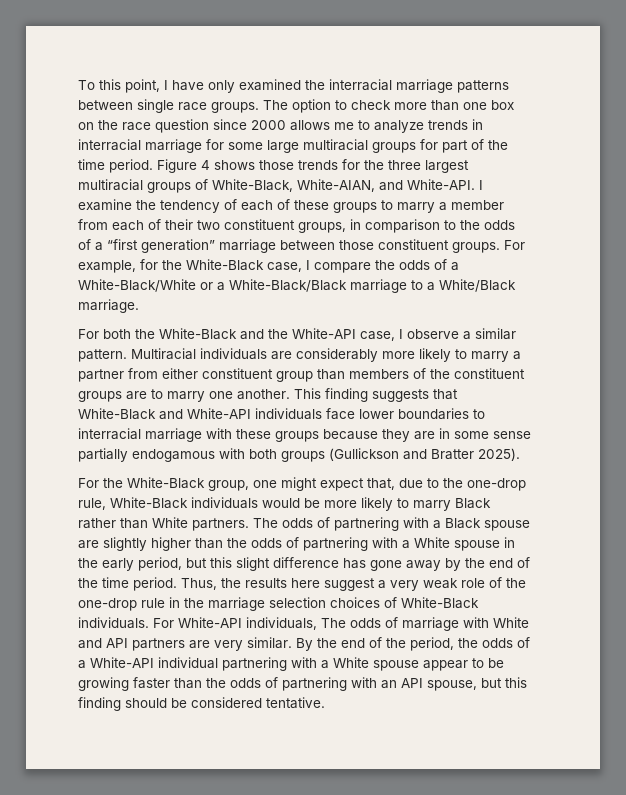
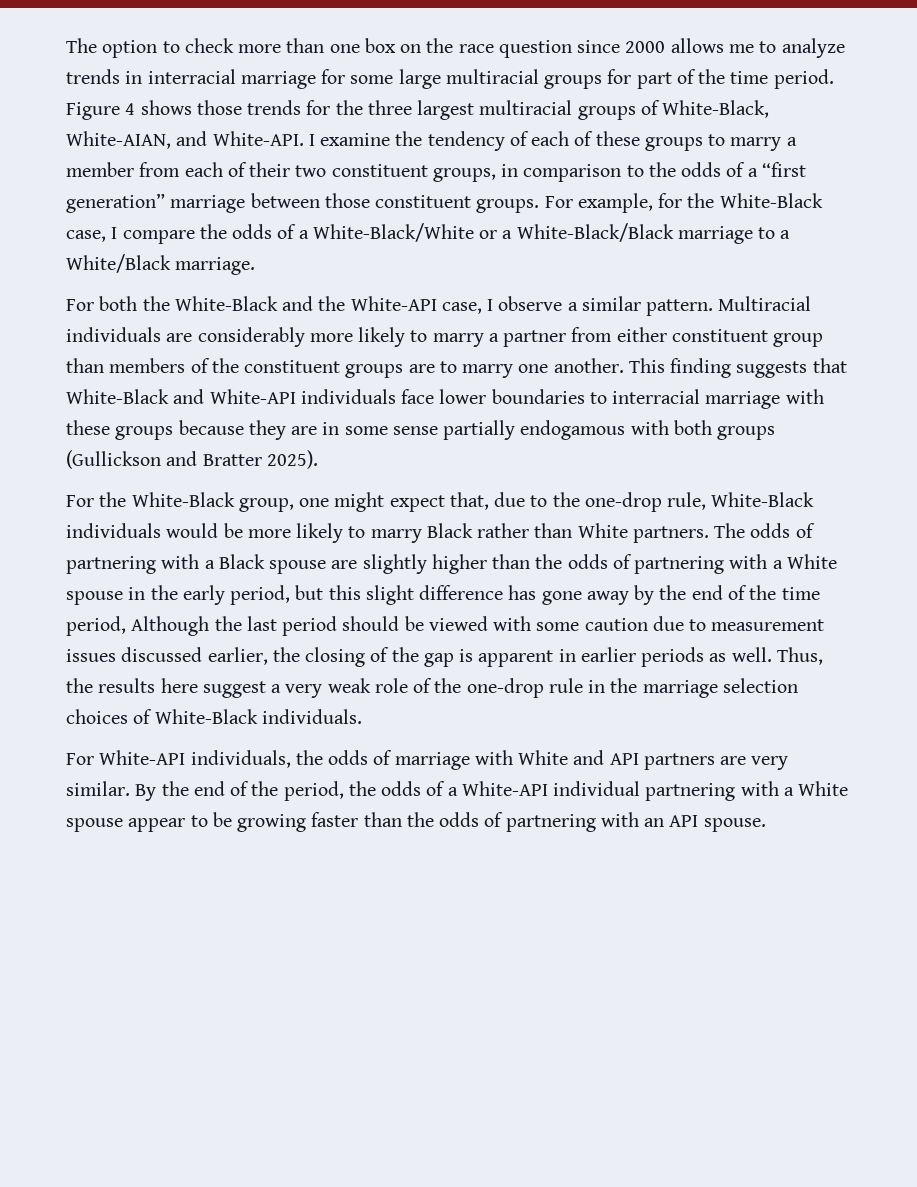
[78,79,509,93] [78,99,259,113] To this point, I have only examined the interracial marriage patterns between single race groups. -> (66, 45) none
[133,577,177,591] period. -> [66,616,825,636] [66,647,772,667] period, Although the last period should be viewed with some caution due to measurement issues discussed earlier, the closing of the gap is apparent in earlier periods as well.
(149, 623) none -> (362, 716) //
[321,618,346,628] The -> [295,750,323,765] the
[427,677,527,691] [78,697,325,711] spouse, but this finding should be considered tentative. -> [703,818,766,832] spouse.

